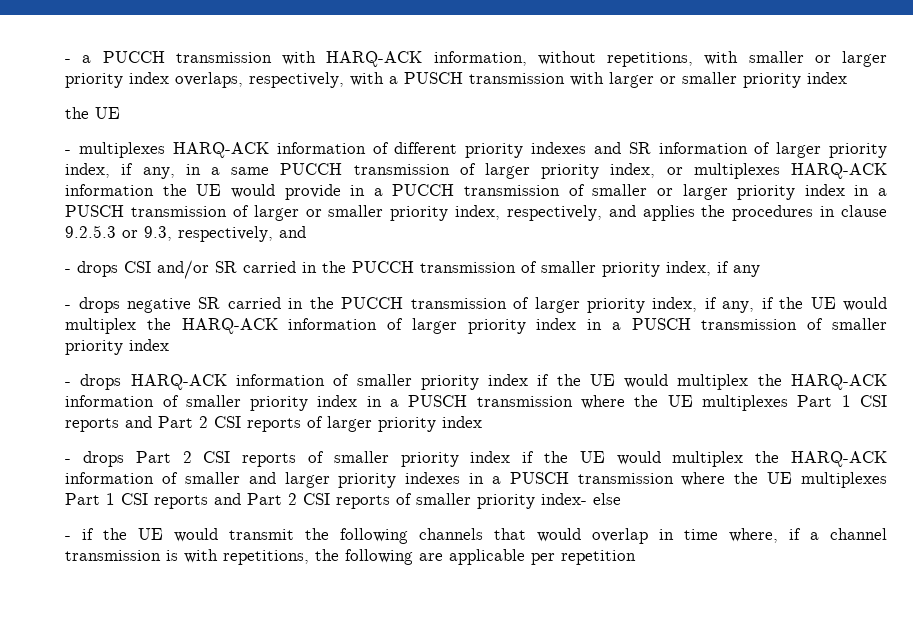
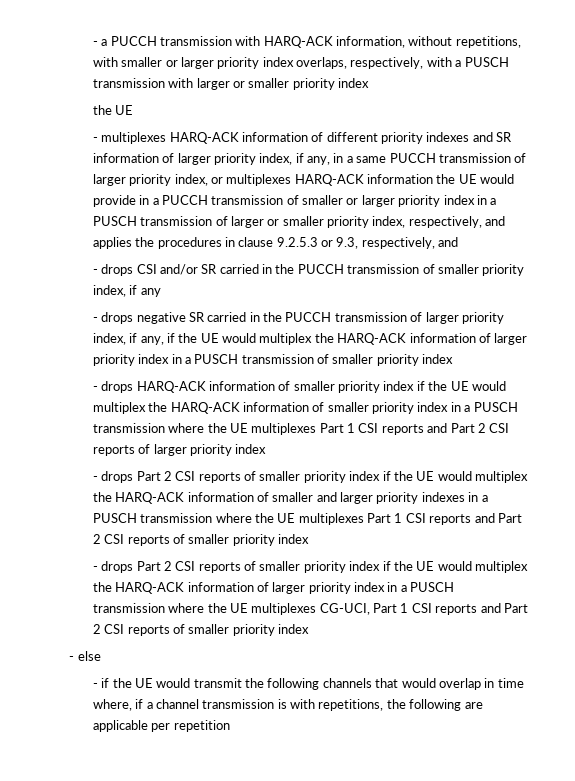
[541,493,588,505] index- -> [278,534,310,544] [92,561,529,573] [92,582,455,594] [92,603,528,615] [92,624,310,636] [69,656,75,661] index // - drops Part 2 CSI reports of smaller priority index if the UE would multiplex the HARQ-ACK information of larger priority index in a PUSCH transmission where the UE multiplexes CG-UCI, Part 1 CSI reports and Part 2 CSI reports of smaller priority index // -

